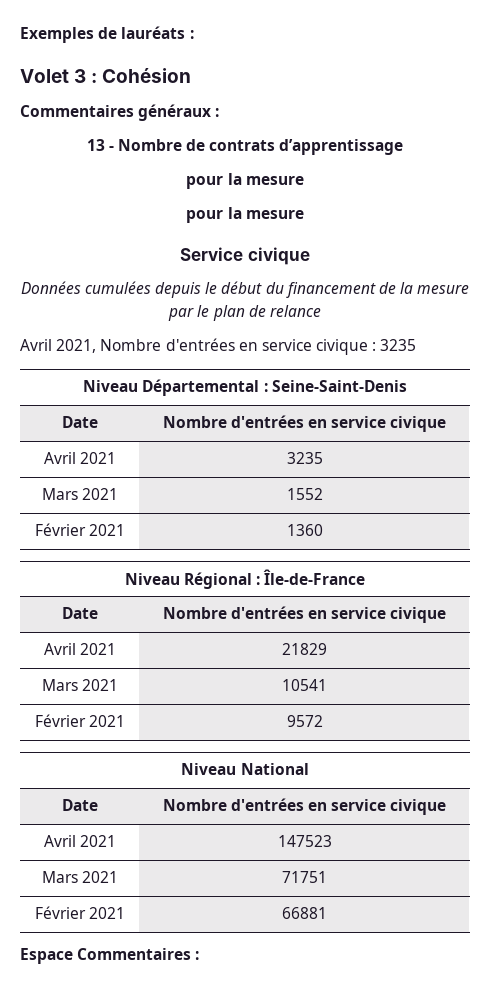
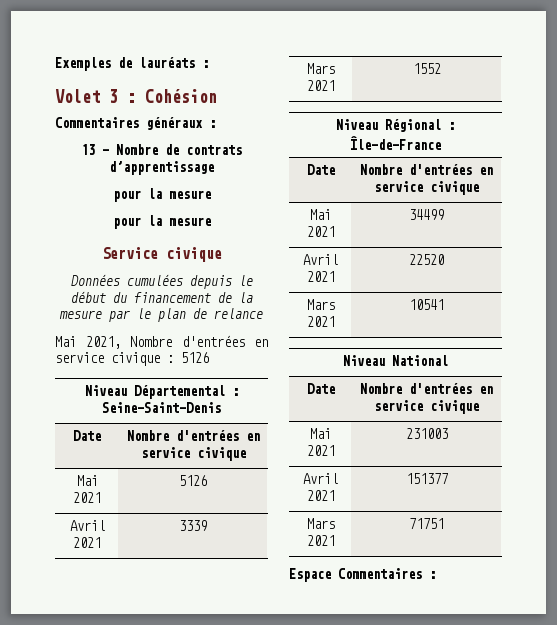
[20,339,52,351] Avril -> [55,336,76,347] Mai
[380,339,417,351] 3235 -> [181,352,209,363] 5126
[43,452,117,464] [286,452,323,464] // Avril 2021 | 3235 -> [76,475,98,486] [73,492,101,503] [179,475,207,486] [69,520,105,531] [73,537,101,548] [179,520,207,531] // Mai 2021 | 5126 // Avril 2021 | 3339
[34,523,126,536] [286,524,323,536] // Février 2021 | 1360 -> (441, 68) none
[43,643,117,655] [282,643,327,655] // Avril 2021 | 21829 -> [310,209,331,220] [306,226,335,237] [409,209,444,220] [303,254,338,265] [306,271,335,282] [409,254,444,265] // Mai 2021 | 34499 // Avril 2021 | 22520
[34,714,126,727] [286,715,323,727] // Février 2021 | 9572 -> (444, 304) none
[43,835,117,847] [277,835,332,847] // Avril 2021 | 147523 -> [310,428,331,439] [306,445,335,456] [405,428,448,439] [303,473,338,484] [306,490,335,501] [405,473,448,484] // Mai 2021 | 231003 // Avril 2021 | 151377
[34,906,126,919] [282,907,327,919] // Février 2021 | 66881 -> (444, 523) none

